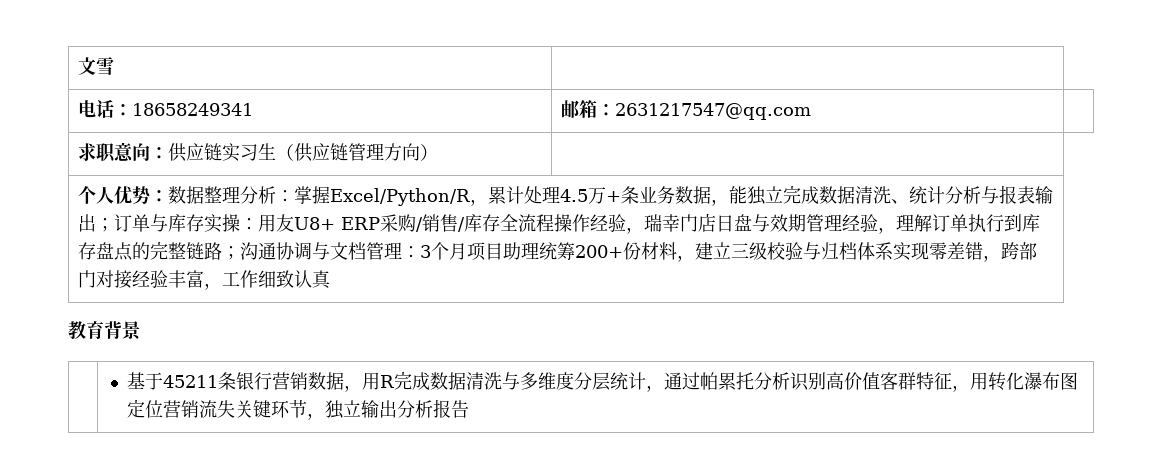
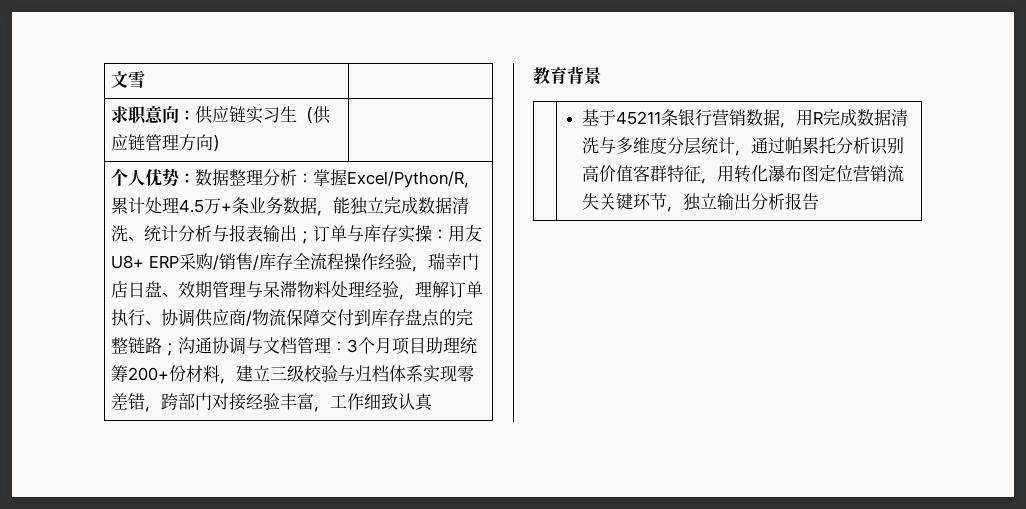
[78,100,254,118] [561,100,812,120] // 电话：18658249341 | 邮箱：2631217547@qq.com | -> (146, 79) none
[752,214,771,232] 与 -> [162,292,179,297] 、
(843, 222) none -> [246,281,366,298] 与呆滞物料处理
(1005, 223) none -> [145,309,355,327] 、协调供应商/物流保障交付

